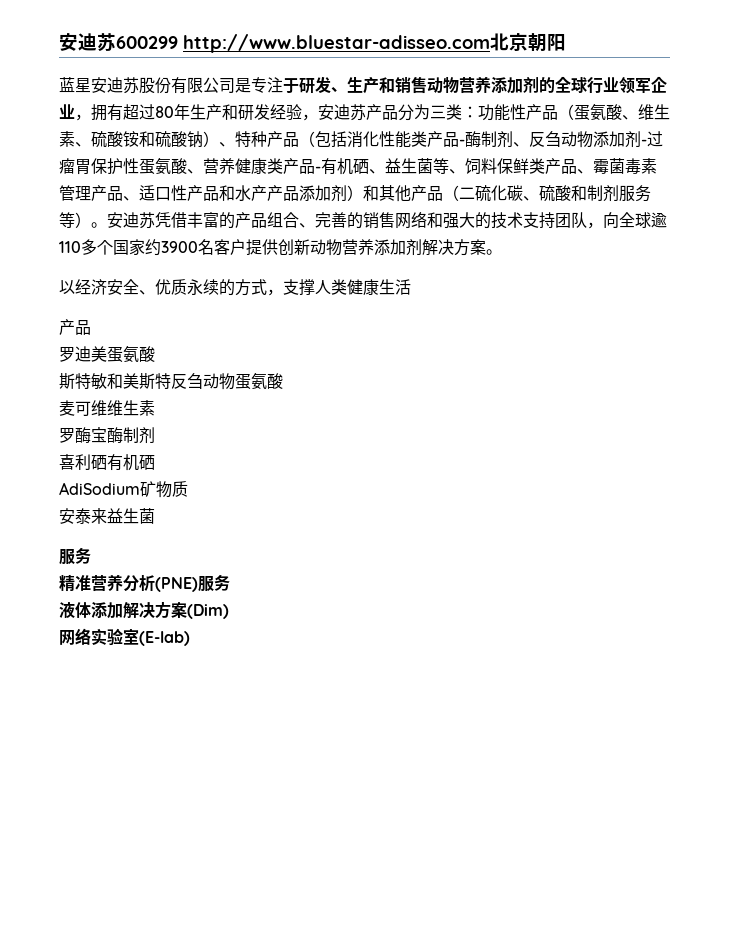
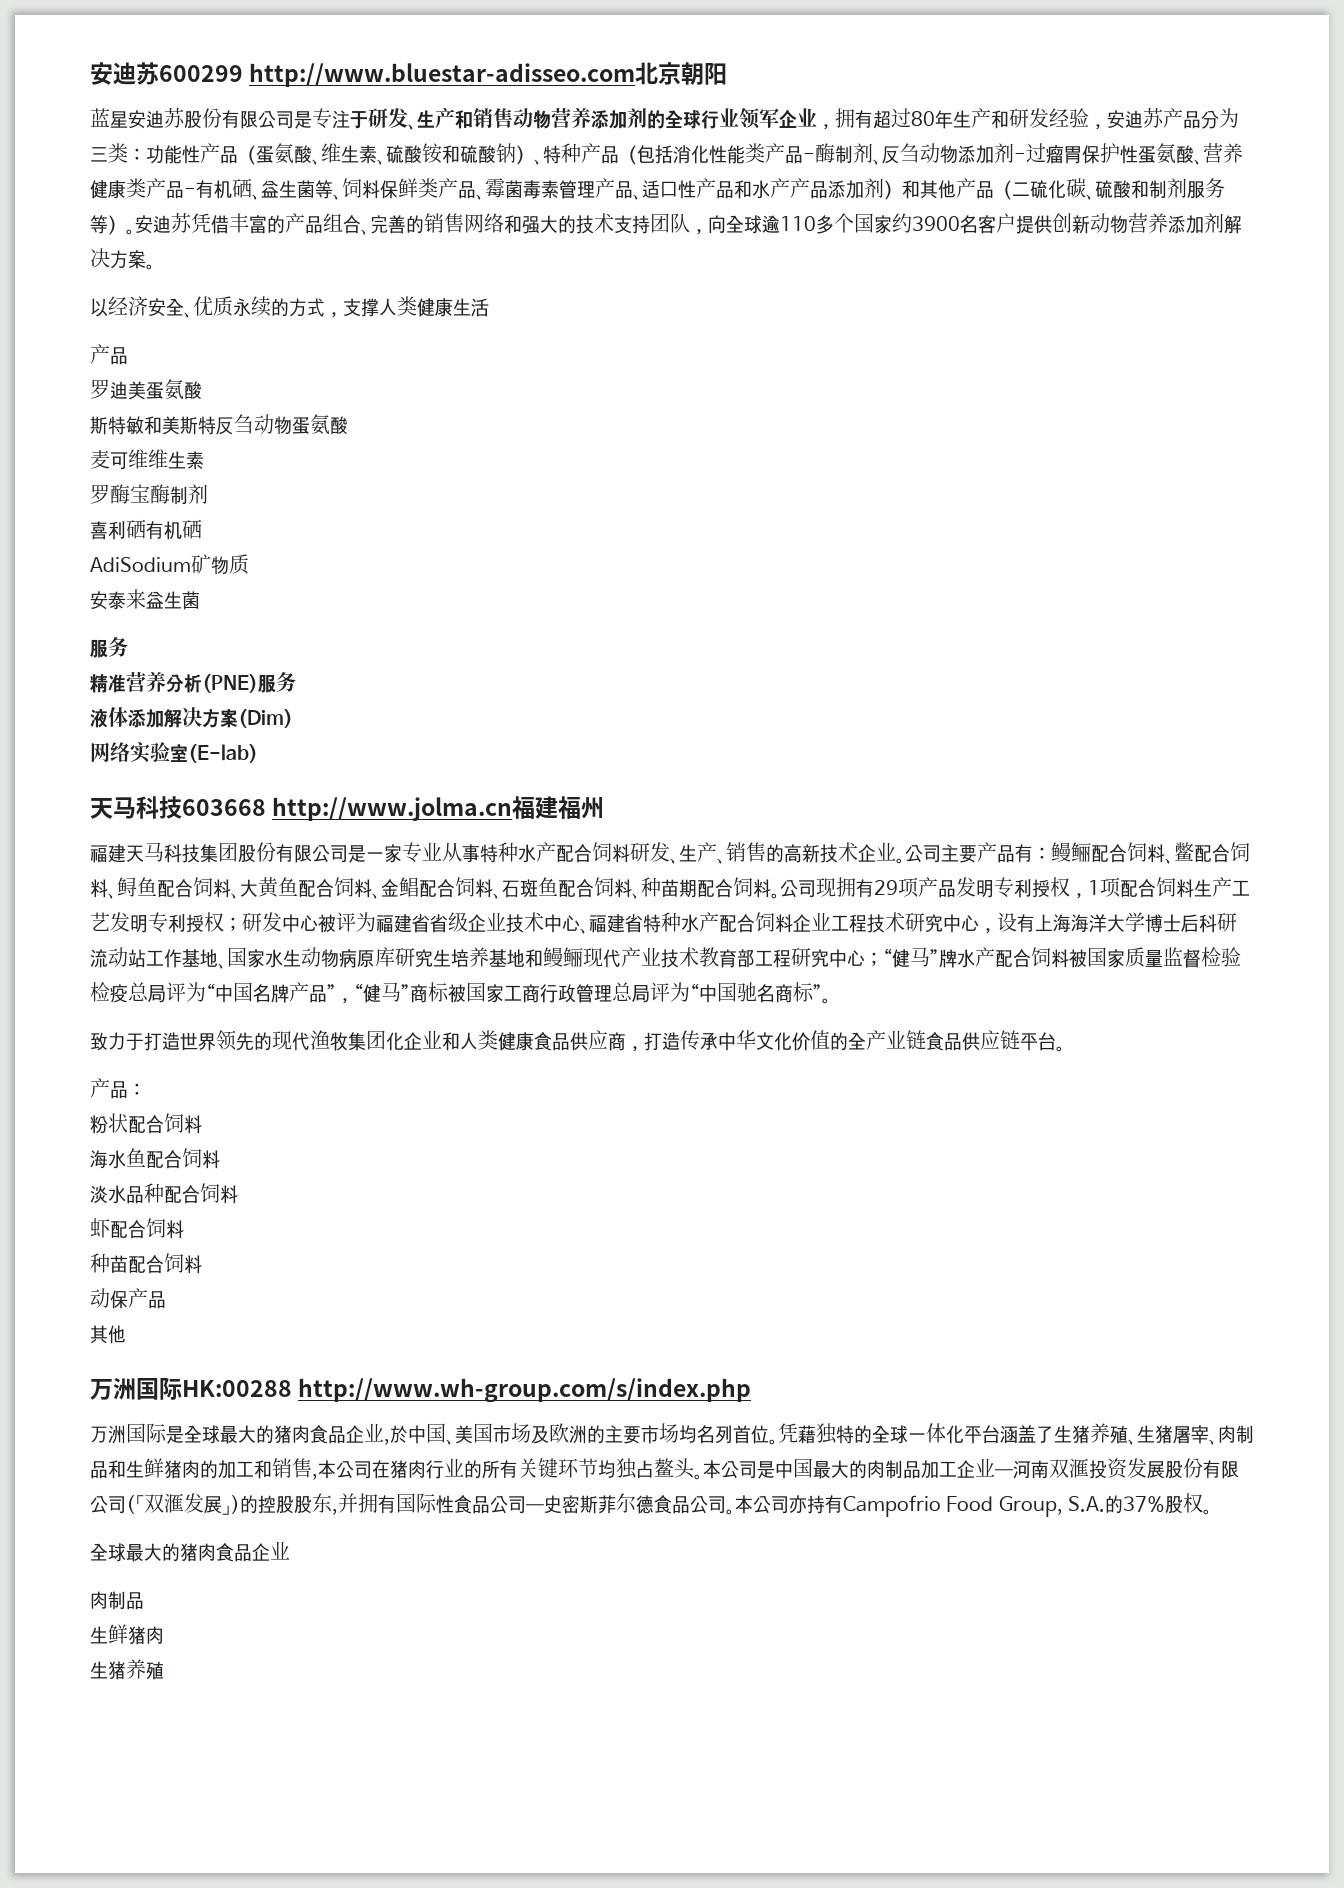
(190, 638) none -> [90,796,605,821] [90,842,1250,864] [90,877,1250,899] [90,912,1237,934] [90,947,1241,969] [90,982,831,1004] [90,1030,1065,1052] [90,1078,146,1099] [90,1113,202,1134] [90,1148,220,1169] [90,1183,238,1204] [90,1218,184,1239] [90,1253,202,1274] [90,1288,166,1309] [90,1325,126,1344] [90,1377,752,1403] [90,1423,1254,1445] [90,1458,1239,1480] [90,1493,1213,1517] [90,1541,290,1562] [90,1591,144,1610] [90,1624,164,1645] [90,1659,164,1680] // 天马科技603668 http://www.jolma.cn福建福州 // 福建天马科技集团股份有限公司是一家专业从事特种水产配合饲料研发、生产、销售的高新技术企业。公司主要产品有：鳗鲡配合饲料、鳖配合饲料、鲟鱼配合饲料、大黄鱼配合饲料、金鲳配合饲料、石斑鱼配合饲料、种苗期配合饲料。公司现拥有29项产品发明专利授权，1项配合饲料生产工艺发明专利授权；研发中心被评为福建省省级企业技术中心、福建省特种水产配合饲料企业工程技术研究中心，设有上海海洋大学博士后科研流动站工作基地、国家水生动物病原库研究生培养基地和鳗鲡现代产业技术教育部工程研究中心；“健马”牌水产配合饲料被国家质量监督检验检疫总局评为“中国名牌产品”，“健马”商标被国家工商行政管理总局评为“中国驰名商标”。 // 致力于打造世界领先的现代渔牧集团化企业和人类健康食品供应商，打造传承中华文化价值的全产业链食品供应链平台。 // 产品： // 粉状配合饲料 // 海水鱼配合饲料 // 淡水品种配合饲料 // 虾配合饲料 // 种苗配合饲料 // 动保产品 // 其他 // 万洲国际HK:00288 http://www.wh-group.com/s/index.php // 万洲国际是全球最大的猪肉食品企业,於中国、美国市场及欧洲的主要市场均名列首位。凭藉独特的全球一体化平台涵盖了生猪养殖、生猪屠宰、肉制品和生鲜猪肉的加工和销售,本公司在猪肉行业的所有关键环节均独占鳌头。本公司是中国最大的肉制品加工企业—河南双滙投资发展股份有限公司(「双滙发展」)的控股股东,并拥有国际性食品公司—史密斯菲尔德食品公司。本公司亦持有Campofrio Food Group, S.A.的37%股权。 // 全球最大的猪肉食品企业 // 肉制品 // 生鲜猪肉 // 生猪养殖

